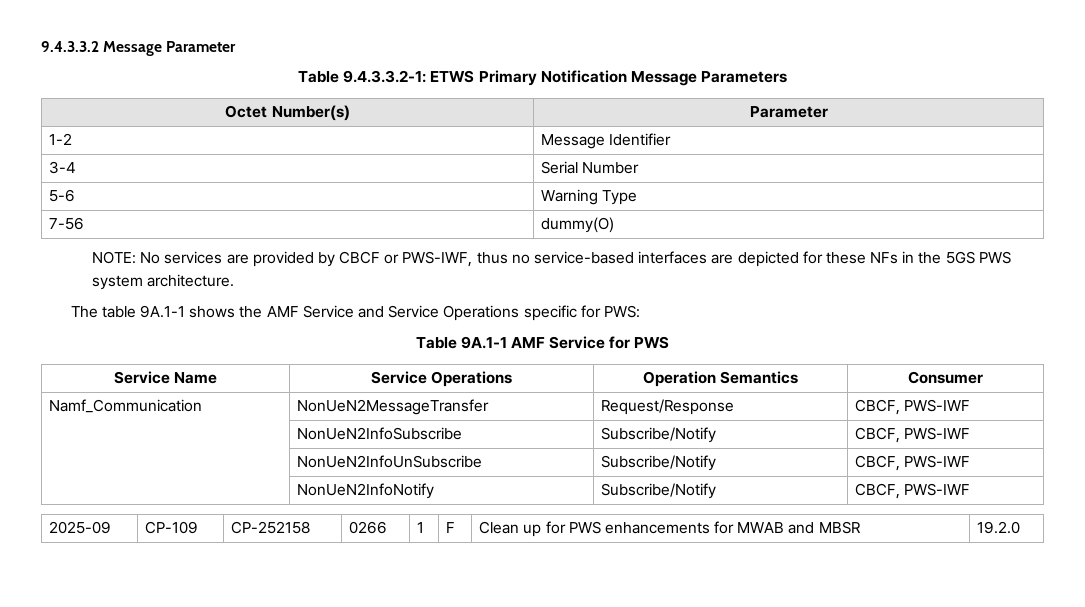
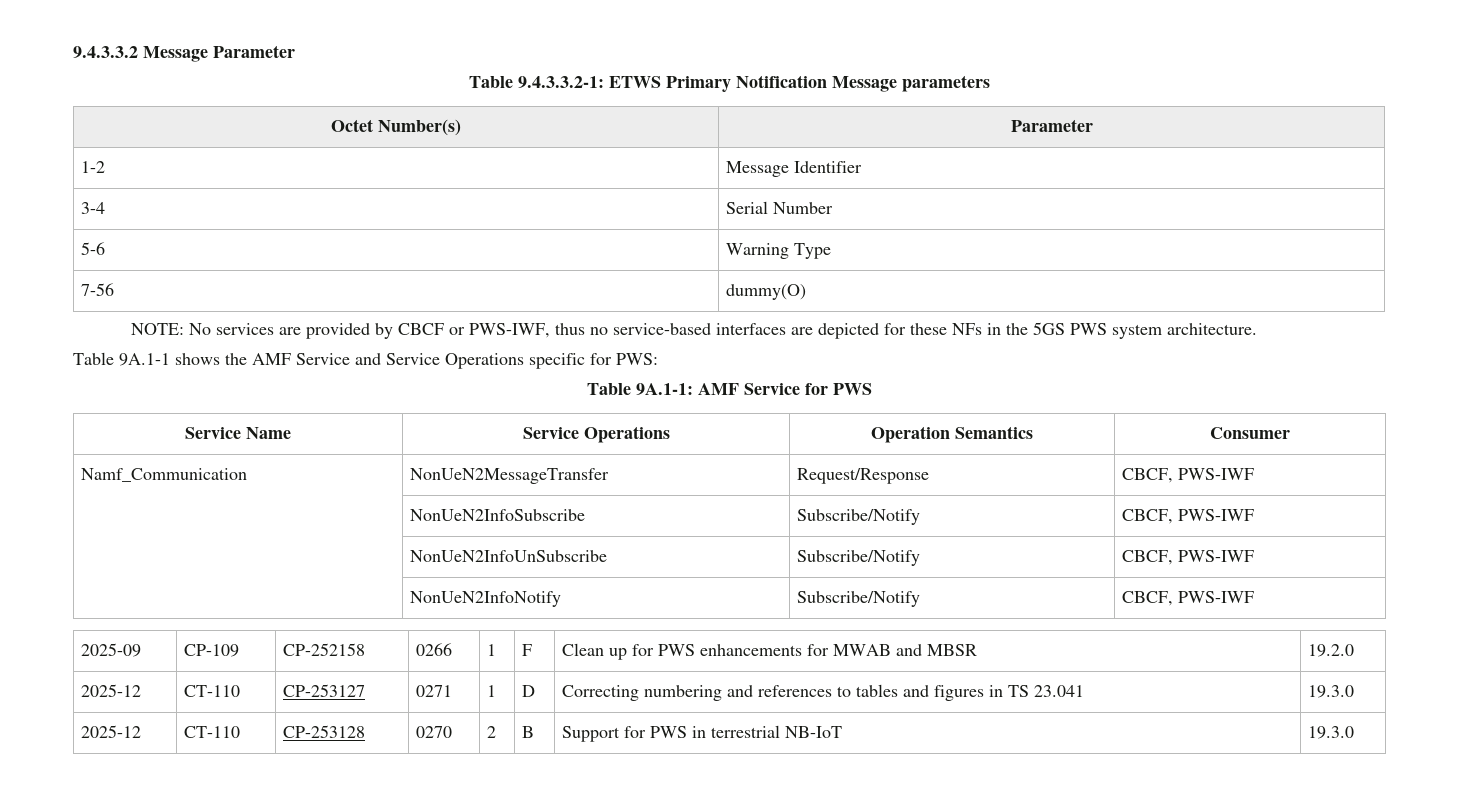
[701,71,788,83] Parameters -> [902,75,990,92] parameters
[70,306,136,318] The table -> [73,352,114,365] Table
[460,336,507,349] 9A.1-1 -> [636,383,693,395] 9A.1-1:
(1021, 527) none -> [80,684,141,697] [183,685,240,697] [282,684,365,697] [415,685,452,697] [486,685,496,697] [521,685,535,697] [561,684,1084,701] [1307,685,1354,698] [80,725,141,738] [183,726,240,738] [282,725,365,738] [415,726,452,738] [486,726,496,738] [521,726,534,738] [561,725,842,742] [1307,726,1354,739] // 2025-12 | CT-110 | CP-253127 | 0271 | 1 | D | Correcting numbering and references to tables and figures in TS 23.041 | 19.3.0 // 2025-12 | CT-110 | CP-253128 | 0270 | 2 | B | Support for PWS in terrestrial NB-IoT | 19.3.0

